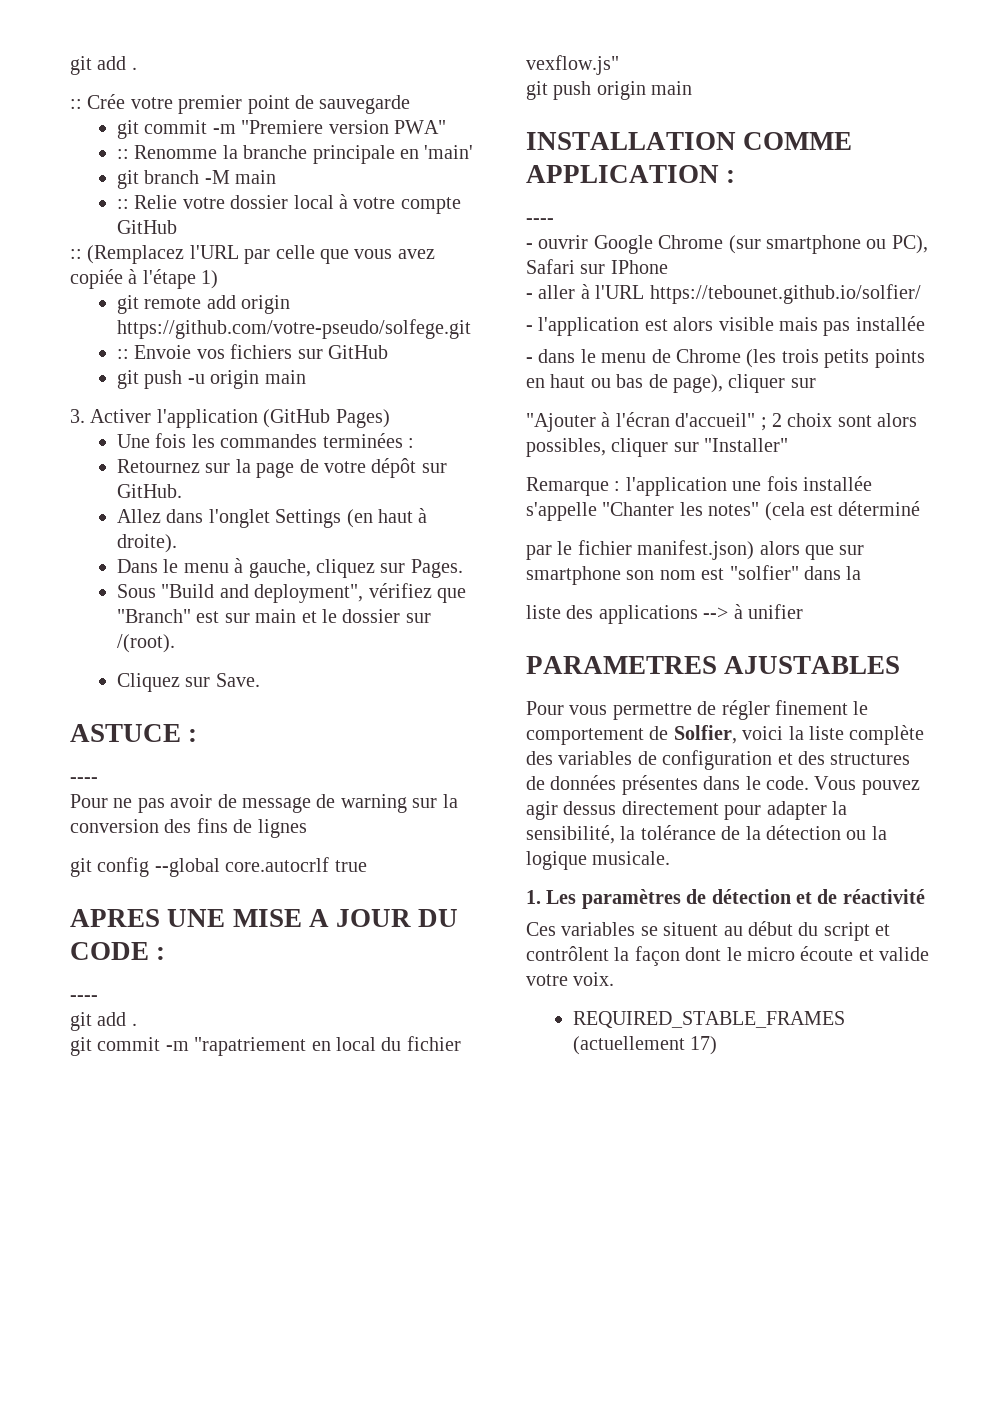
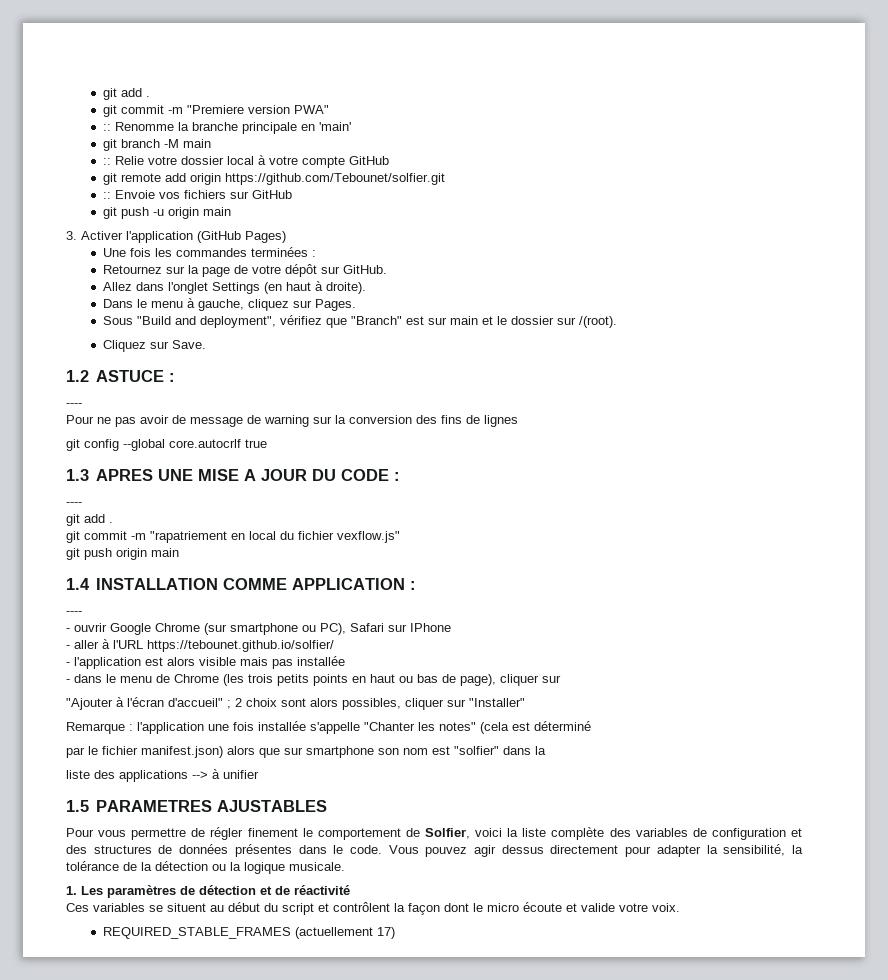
[70,56,137,75] [70,94,411,114] git add . // :: Crée votre premier point de sauvegarde -> [103,88,151,100] git add .
[70,245,435,264] [70,269,219,289] // :: (Remplacez l'URL par celle que vous avez copiée à l'étape 1) -> (390, 160) none
[117,319,472,339] https://github.com/votre-pseudo/solfege.git -> [225,173,446,185] https://github.com/Tebounet/solfier.git
(260, 680) none -> [66,370,89,382] 1.2
(367, 866) none -> [66,469,89,481] 1.3
(693, 88) none -> [66,578,90,590] 1.4
(803, 611) none -> [66,800,89,812] 1.5

